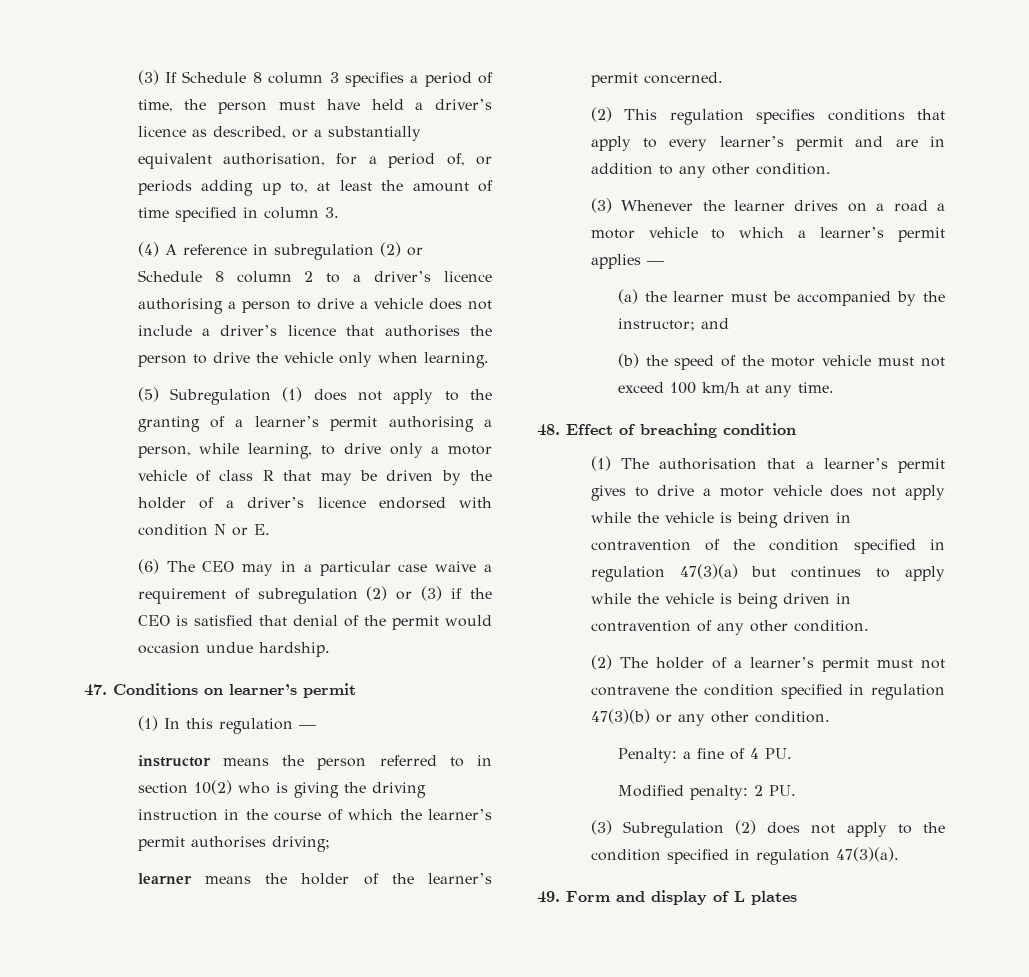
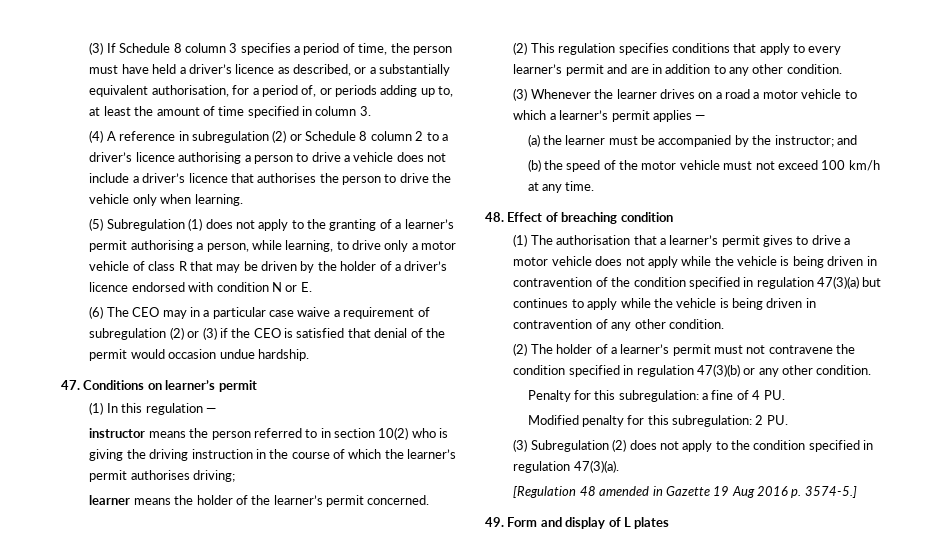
[617,748,677,763] Penalty: -> [527,390,699,402] Penalty for this subregulation:
[689,785,748,800] penalty: -> [581,415,753,427] penalty for this subregulation:
(899, 854) none -> [513,486,857,498] // [Regulation 48 amended in Gazette 19 Aug 2016 p. 3574-5.]

